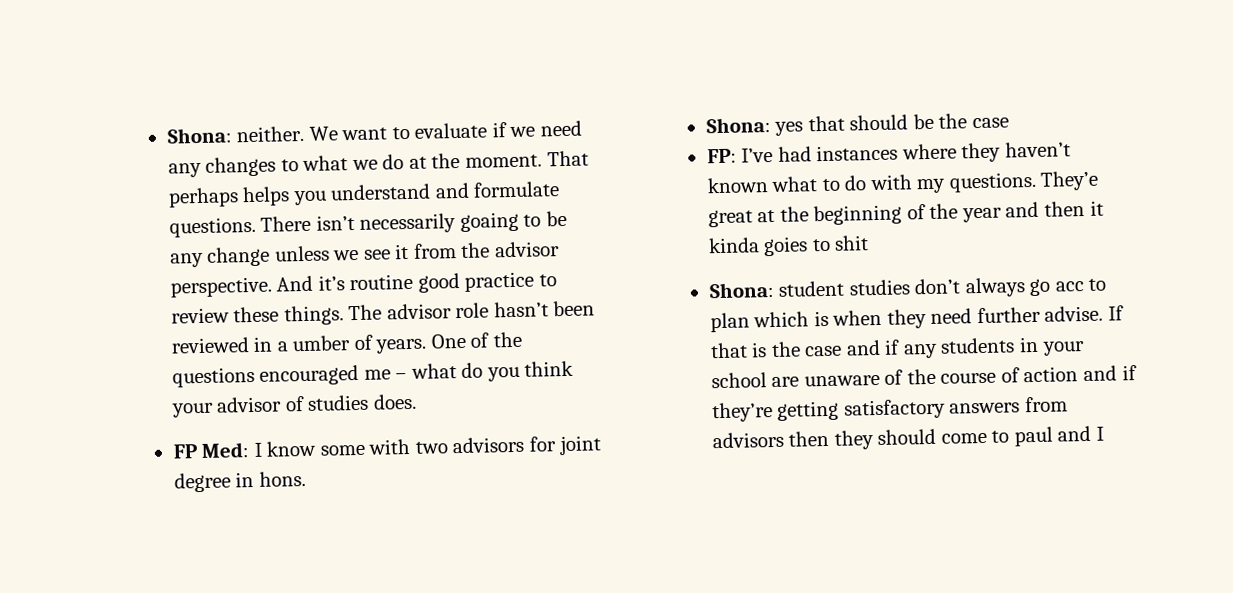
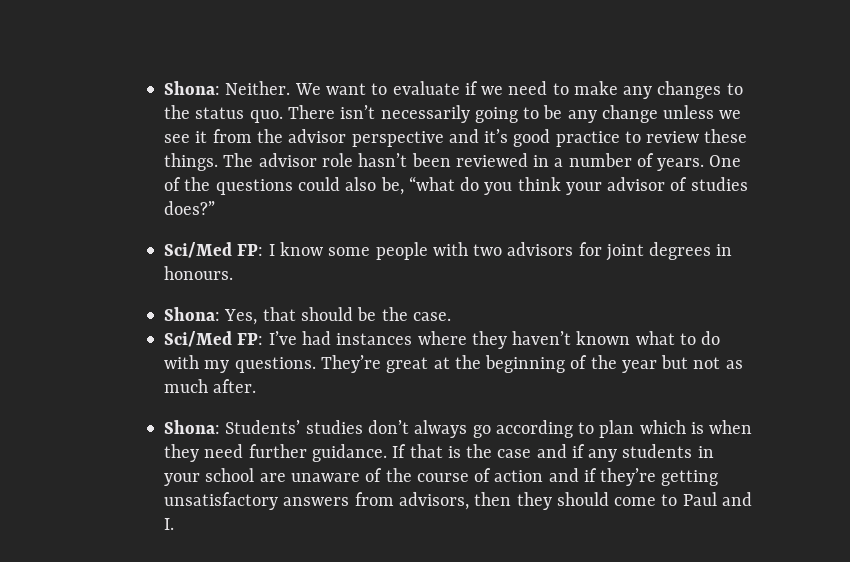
[166,125,305,144] Shona: neither. -> [164,81,291,95] Shona: Neither.
(582, 128) none -> [552,81,618,95] to make
[302,150,589,172] [167,181,561,208] [168,216,256,238] what we do at the moment. That perhaps helps you understand and formulate questions. -> [164,105,283,123] the status quo.
[459,211,519,232] goaing -> [474,107,518,123] going
[169,273,414,298] perspective. And it’s routine -> [351,129,509,147] perspective and it’s
[292,335,351,352] umber -> [568,153,632,167] number
[259,363,457,386] encouraged me – what -> [298,176,455,195] could also be, “what
[372,393,417,410] [172,442,251,459] does. // FP Med: -> [164,201,216,215] [164,242,264,258] does?” // Sci/Med FP:
(365, 450) none -> [375,242,428,260] people
[173,471,306,493] [705,117,804,136] degree in hons. // Shona: yes -> [649,242,733,260] [164,266,234,280] [164,307,258,325] degrees in honours. // Shona: Yes,
[971,117,1009,129] case // -> [412,312,451,321] [164,331,233,347] case. // Sci/Med
[1040,170,1100,191] They’e -> [321,355,382,373] They’re
[1005,200,1104,218] [707,235,870,257] [708,280,846,299] and then it kinda goies to shit // Shona: student -> [661,355,743,369] [164,379,257,393] [164,420,301,434] but not as much after. // Shona: Students’
[1054,281,1084,292] acc -> [495,420,573,438] according
[1044,305,1104,322] advise. -> [312,444,388,462] guidance.
[843,398,946,420] satisfactory -> [164,492,279,510] unsatisfactory
[711,431,784,449] advisors -> [399,492,470,510] advisors,
[1013,425,1104,447] paul and I -> [682,492,752,506] [164,518,175,530] Paul and I.

